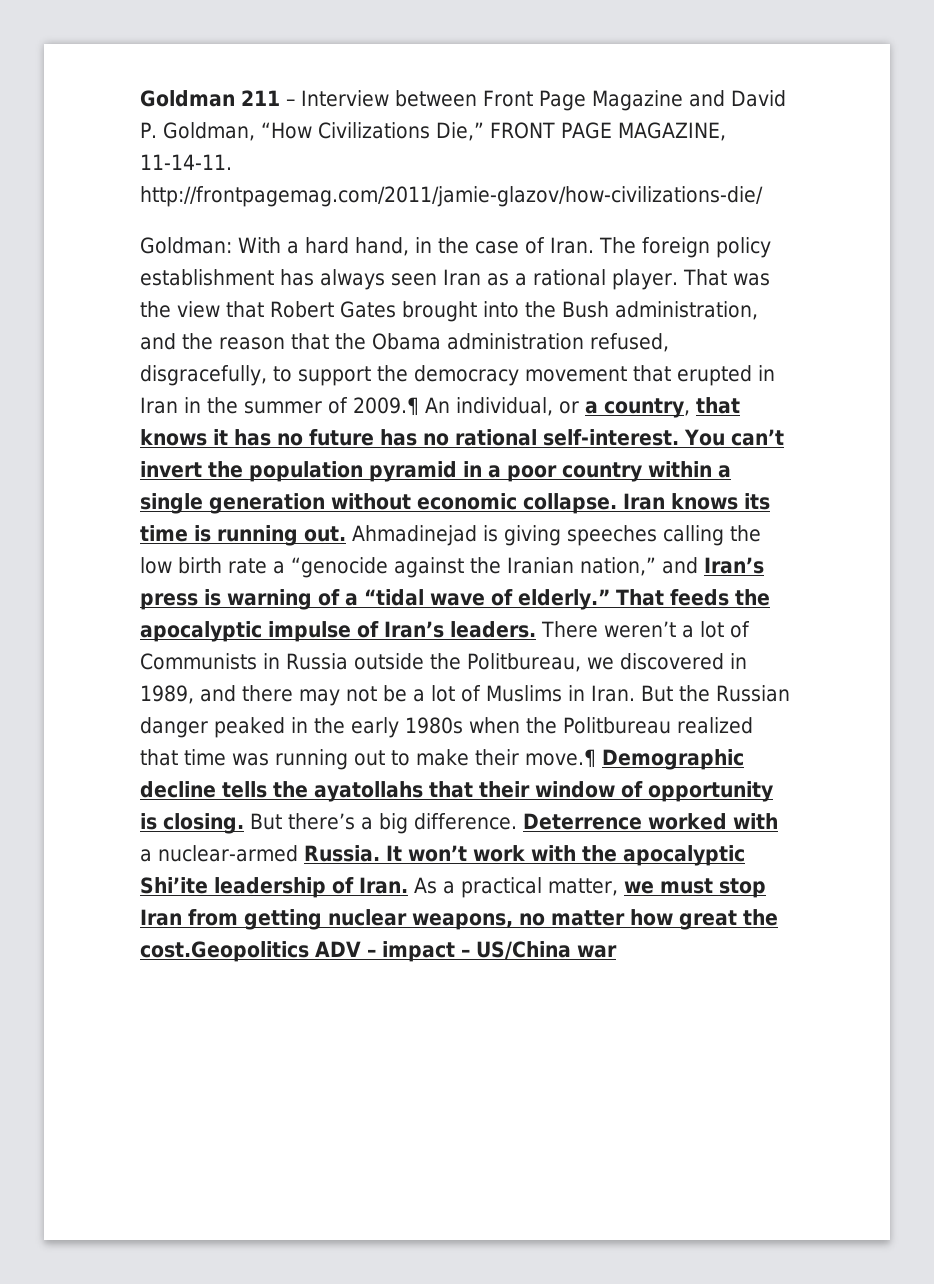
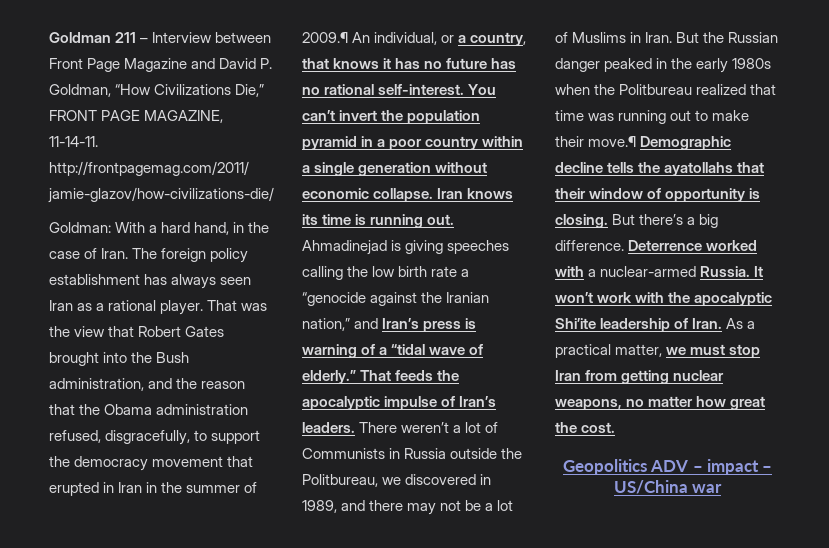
[140,941,309,962] cost.Geopolitics -> [581,422,616,433] [562,459,647,475] cost. // Geopolitics

